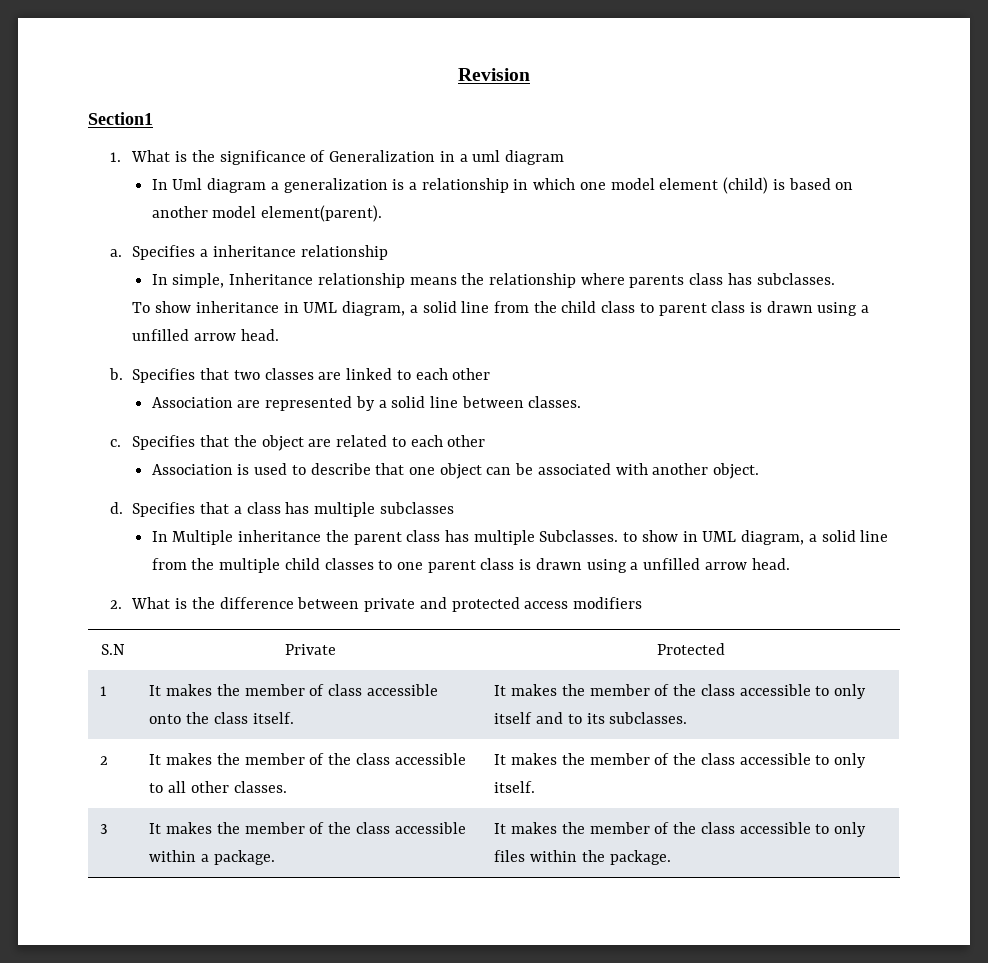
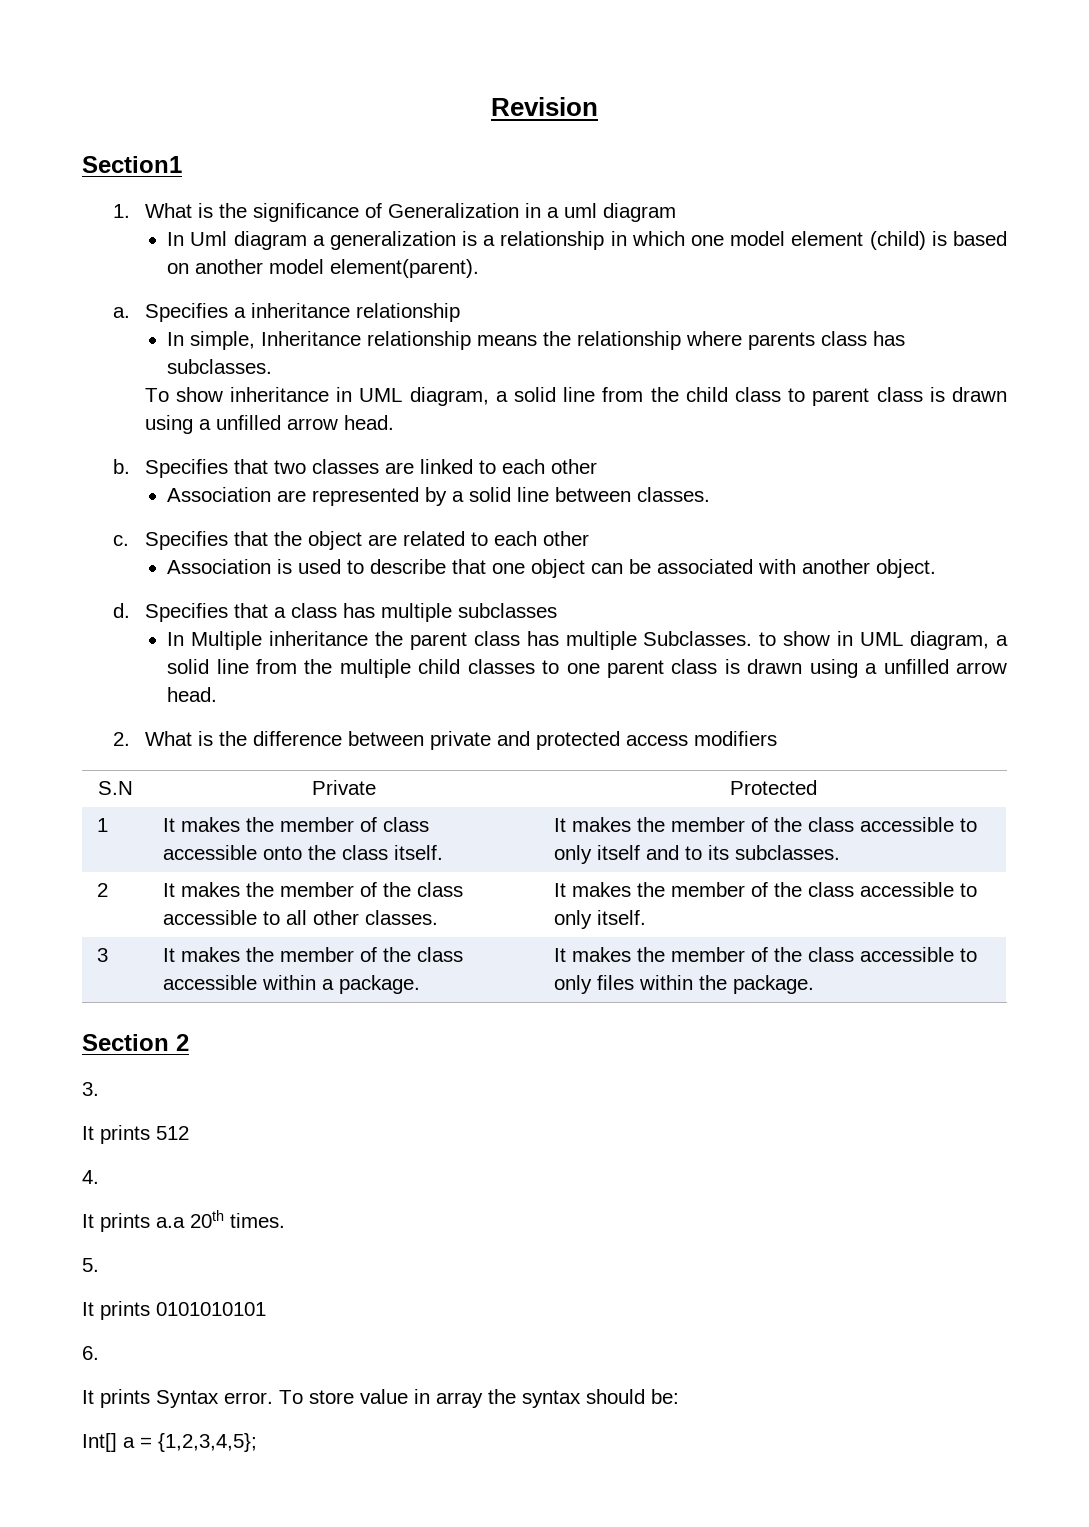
(671, 857) none -> [82,1034,189,1051] [82,1082,99,1096] [82,1125,189,1144] [82,1170,99,1184] [82,1210,285,1232] [82,1258,99,1272] [82,1301,266,1320] [82,1346,99,1360] [82,1389,679,1408] [82,1433,257,1452] // Section 2 // 3. // It prints 512 // 4. // It prints a.a 20th times. // 5. // It prints 0101010101 // 6. // It prints Syntax error. To store value in array the syntax should be: // Int[] a = {1,2,3,4,5};

